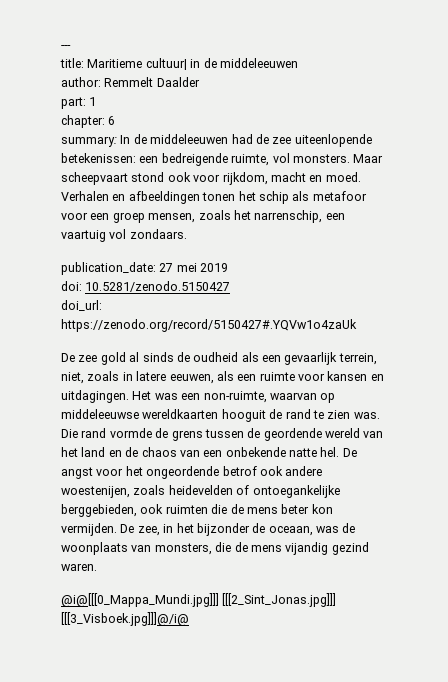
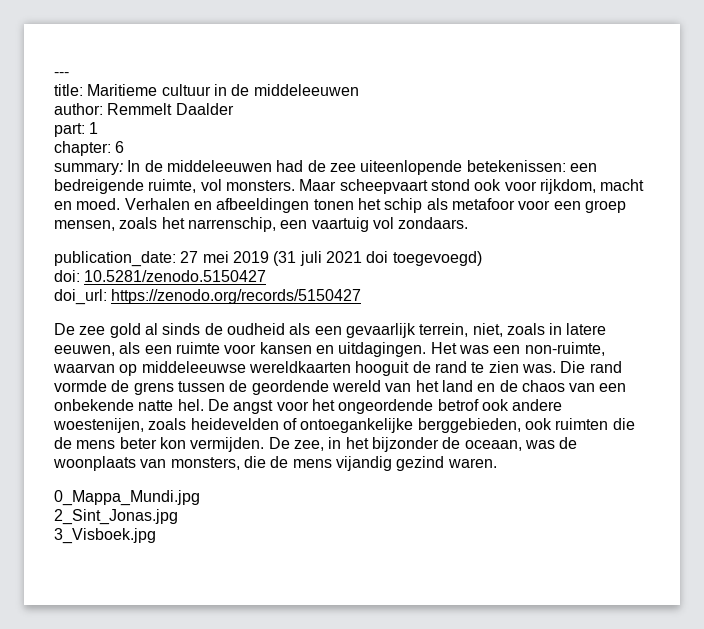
[145,58,187,70] cultuur| -> [161,84,211,96] cultuur
(229, 267) none -> [273,251,482,266] (31 juli 2021 doi toegevoegd)
[61,319,357,332] https://zenodo.org/record/5150427#.YQVw1o4zaUk -> [111,289,362,304] https://zenodo.org/records/5150427
[61,593,337,607] [61,612,189,626] @i@[[[0_Mappa_Mundi.jpg]]] [[[2_Sint_Jonas.jpg]]] [[[3_Visboek.jpg]]]@/i@ -> [54,490,200,506] [54,509,178,525] [54,528,156,544] 0_Mappa_Mundi.jpg // 2_Sint_Jonas.jpg // 3_Visboek.jpg

